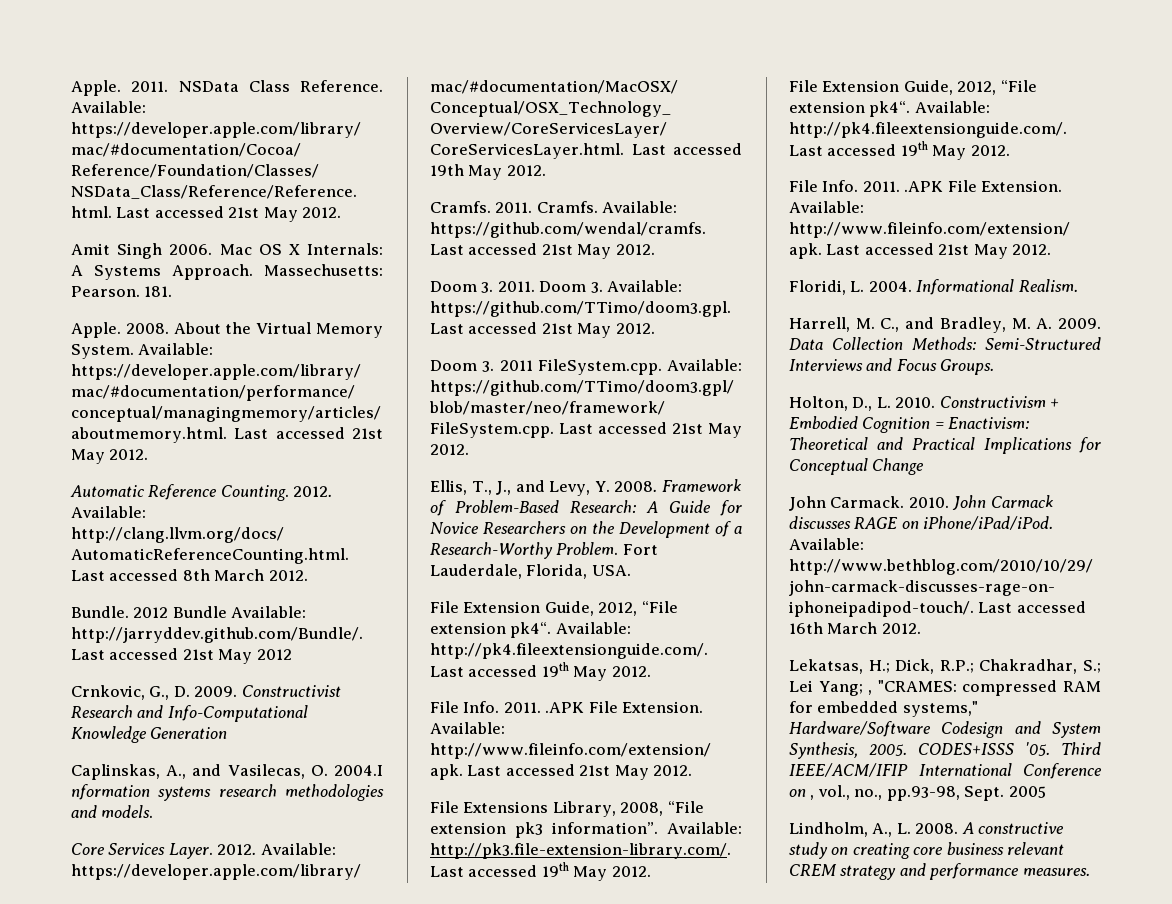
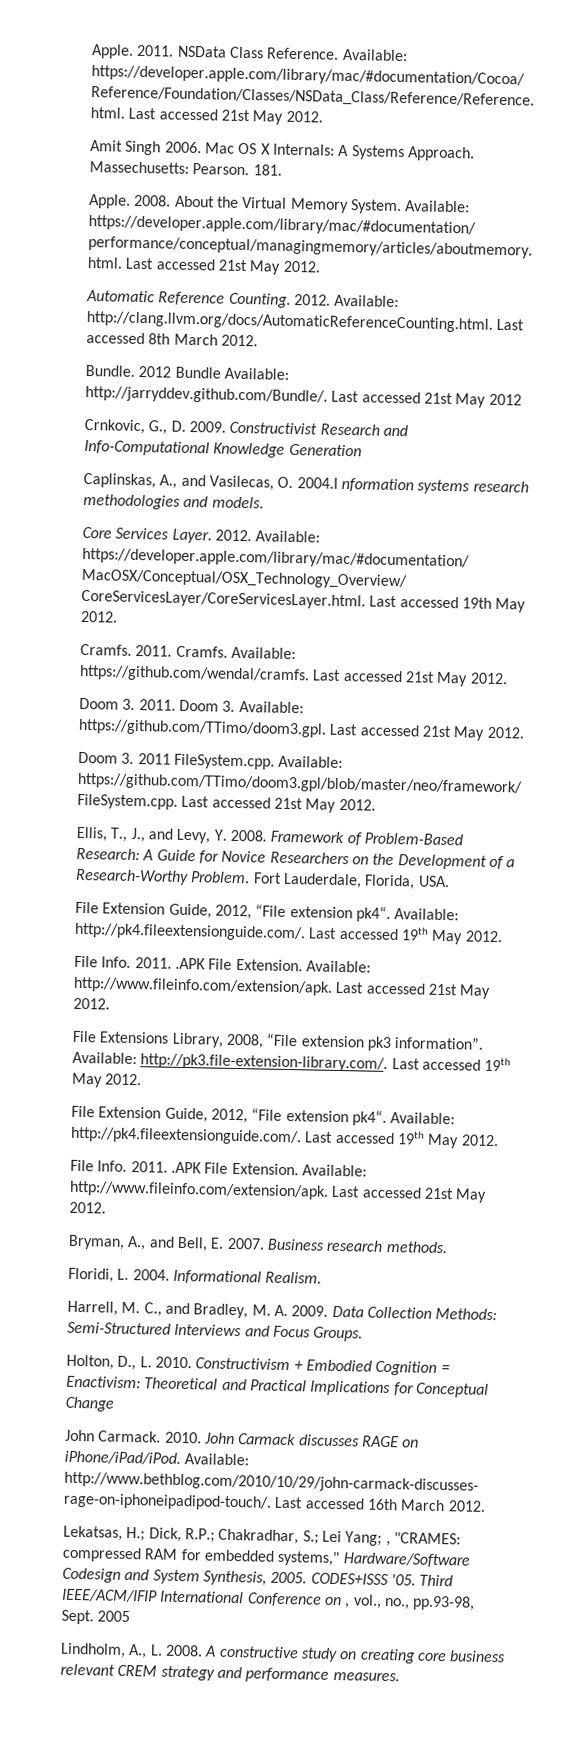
(1052, 249) none -> [68,1234,448,1254] // Bryman, A., and Bell, E. 2007. Business research methods.

